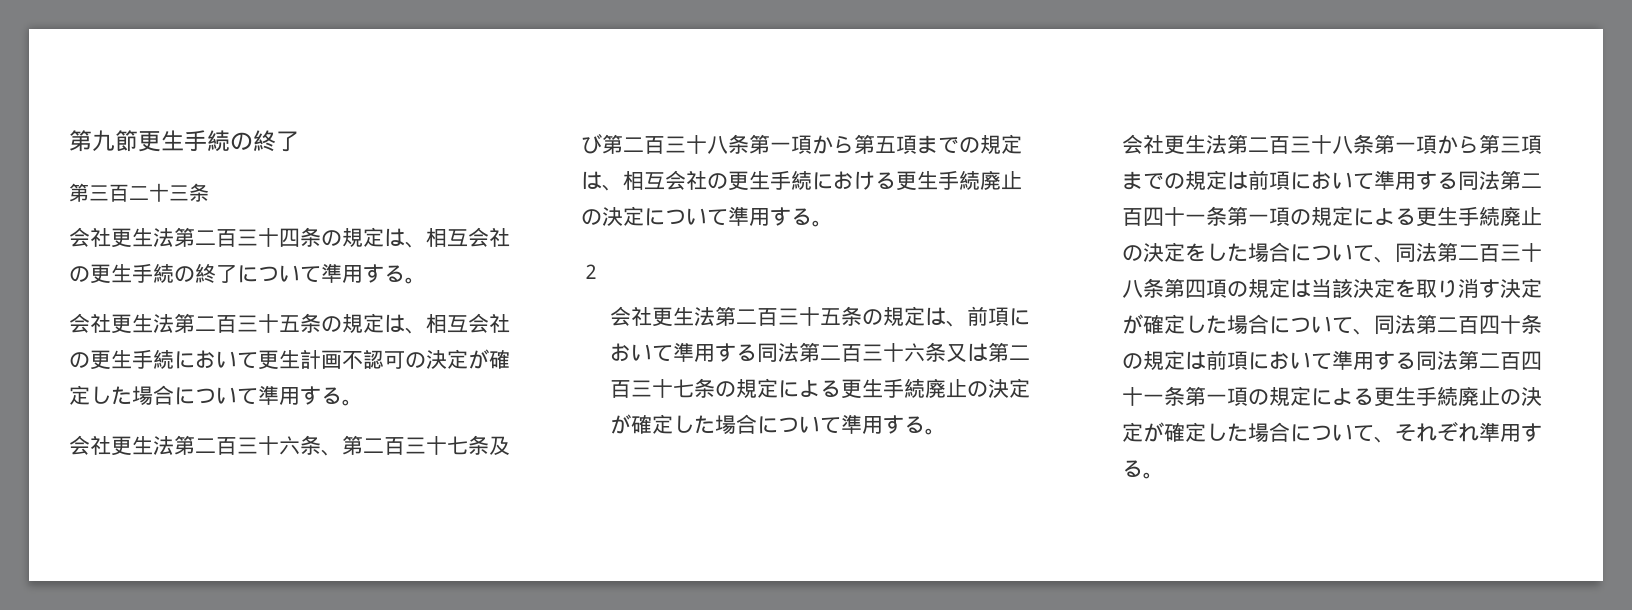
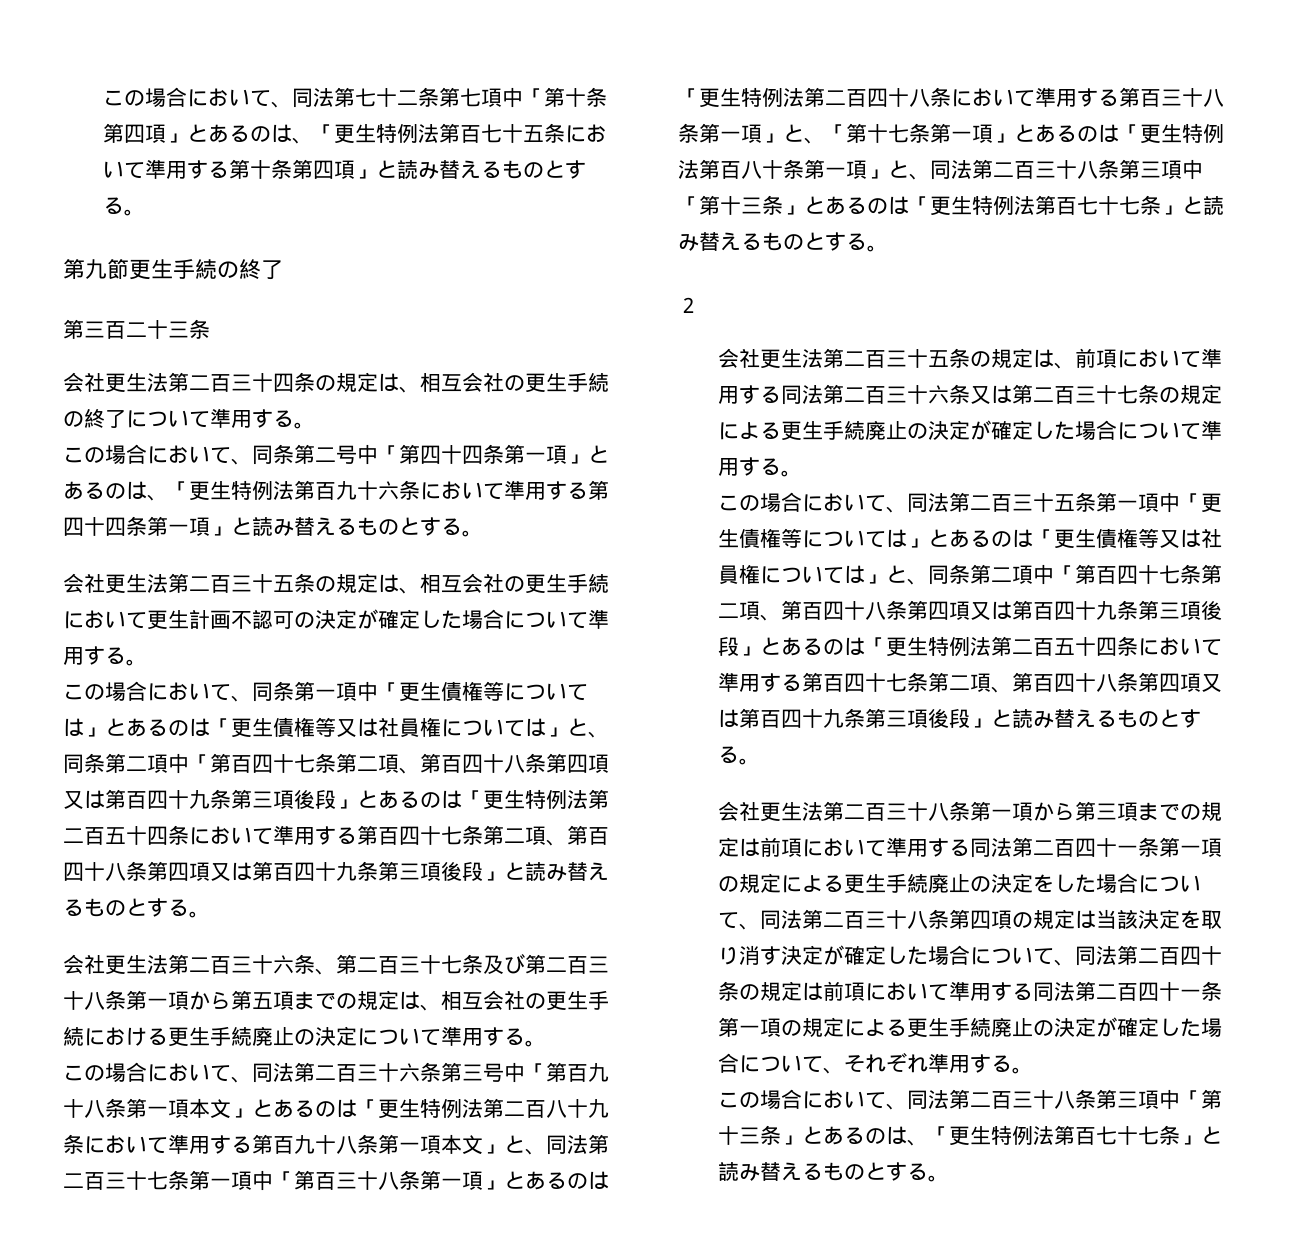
(69, 141) none -> [102,87,607,108] [102,123,607,144] [102,159,586,179] [102,197,145,216] この場合において、同法第七十二条第七項中「第十条第四項」とあるのは、「更生特例法第百七十五条において準用する第十条第四項」と読み替えるものとする。 //
(426, 280) none -> [63,444,609,465] [63,480,609,501] [63,516,483,537] // この場合において、同条第二号中「第四十四条第一項」とあるのは、「更生特例法第百九十六条において準用する第四十四条第一項」と読み替えるものとする。
(363, 402) none -> [63,681,588,702] [63,717,609,738] [63,753,609,774] [63,789,609,810] [63,825,609,846] [63,861,609,881] [63,898,210,918] // この場合において、同条第一項中「更生債権等については」とあるのは「更生債権等又は社員権については」と、同条第二項中「第百四十七条第二項、第百四十八条第四項又は第百四十九条第三項後段」とあるのは「更生特例法第二百五十四条において準用する第百四十七条第二項、第百四十八条第四項又は第百四十九条第三項後段」と読み替えるものとする。
(833, 223) none -> [63,1062,609,1083] [63,1098,609,1119] [63,1134,609,1155] [63,1170,609,1191] [678,87,1224,108] [678,123,1224,144] [678,159,1203,180] [678,195,1224,216] [678,232,888,252] // この場合において、同法第二百三十六条第三号中「第百九十八条第一項本文」とあるのは「更生特例法第二百八十九条において準用する第百九十八条第一項本文」と、同法第二百三十七条第一項中「第百三十八条第一項」とあるのは「更生特例法第二百四十八条において準用する第百三十八条第一項」と、「第十七条第一項」とあるのは「更生特例法第百八十条第一項」と、同法第二百三十八条第三項中「第十三条」とあるのは「更生特例法第百七十七条」と読み替えるものとする。
(946, 431) none -> [717,492,1222,513] [717,528,1222,549] [717,564,1222,585] [717,600,1222,621] [717,636,1222,657] [717,672,1222,693] [717,708,1201,728] [717,746,760,765] // この場合において、同法第二百三十五条第一項中「更生債権等については」とあるのは「更生債権等又は社員権については」と、同条第二項中「第百四十七条第二項、第百四十八条第四項又は第百四十九条第三項後段」とあるのは「更生特例法第二百五十四条において準用する第百四十七条第二項、第百四十八条第四項又は第百四十九条第三項後段」と読み替えるものとする。
(1164, 475) none -> [717,1089,1222,1110] [717,1125,1222,1146] [717,1162,949,1182] // この場合において、同法第二百三十八条第三項中「第十三条」とあるのは、「更生特例法第百七十七条」と読み替えるものとする。

